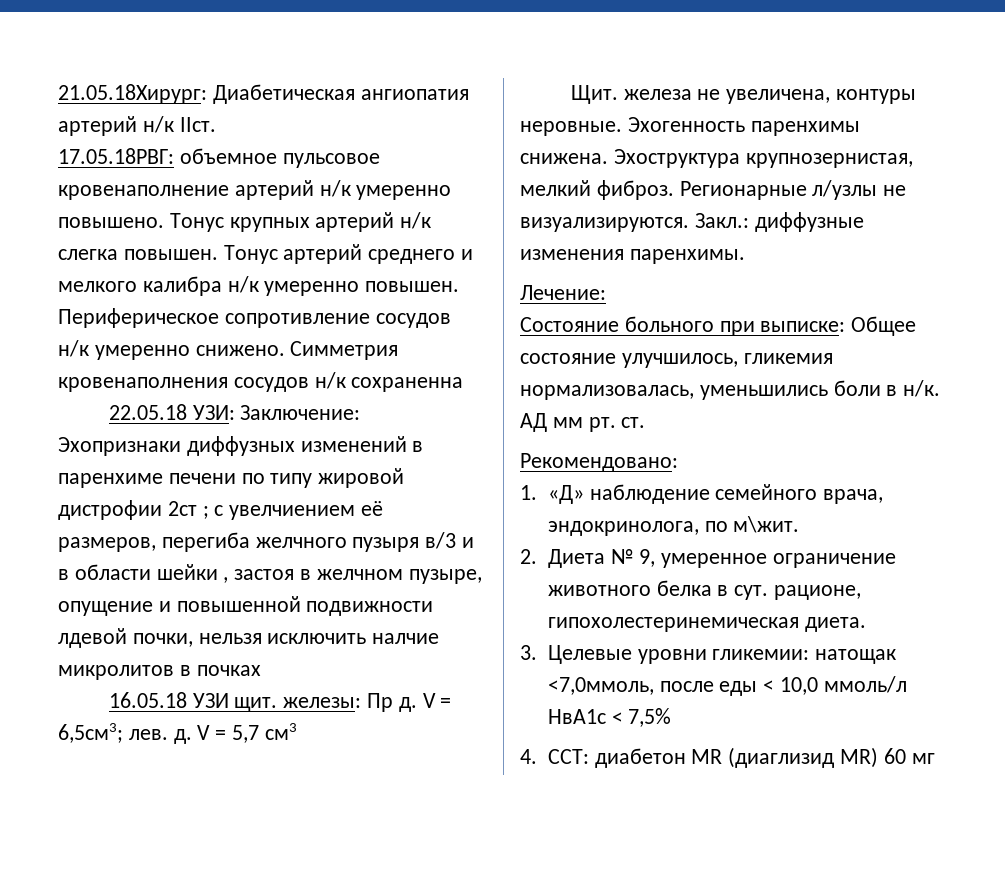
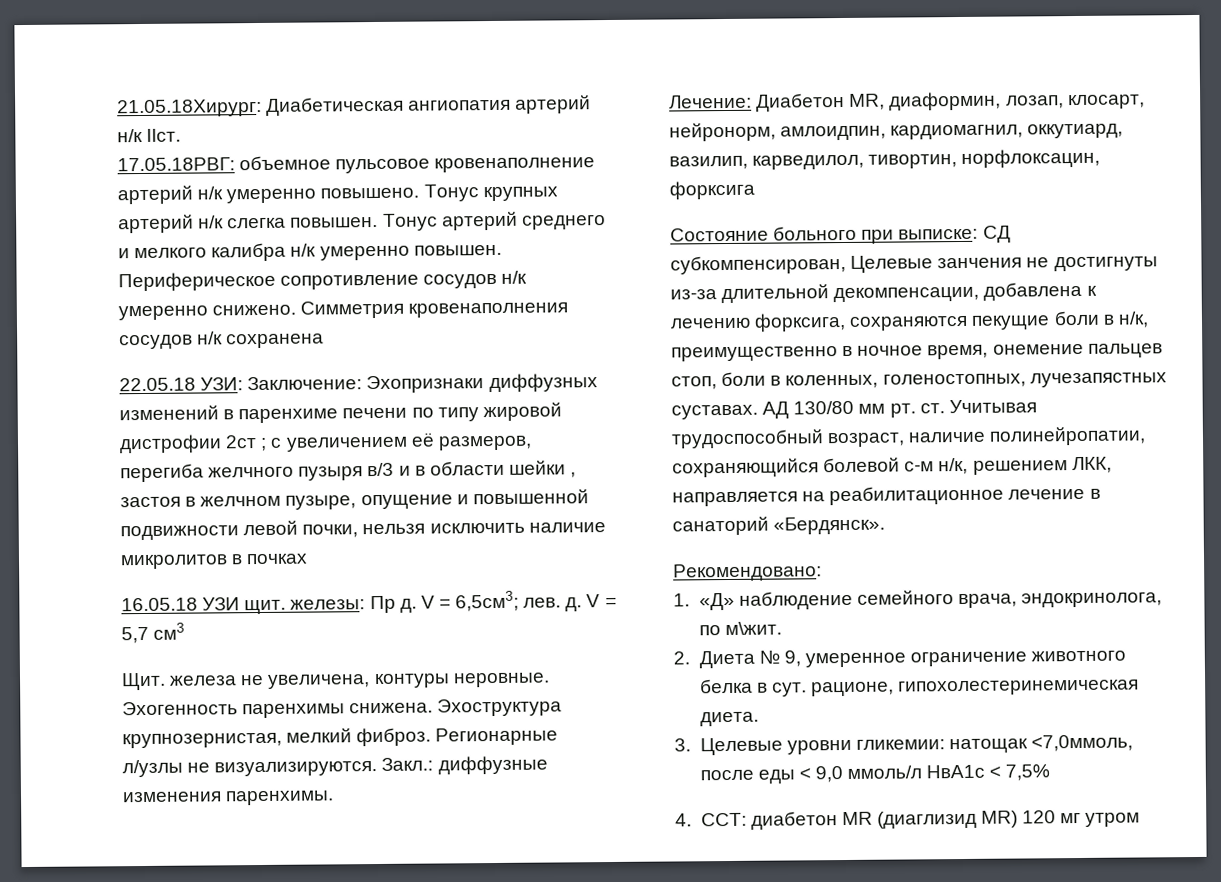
[351,377,464,392] сохраненна -> [226,333,325,349] сохранена
[229,505,356,520] увелчиением -> [285,436,408,452] увеличением
[58,628,127,648] лдевой -> [243,520,299,536] левой
[372,633,440,644] налчие -> [528,522,606,533] наличие
[520,316,917,336] [520,353,833,368] [520,380,941,400] [520,413,646,432] // Состояние больного при выписке: Общее состояние улучшилось, гликемия нормализовалась, уменьшились боли в н/к. АД мм рт. ст. -> [756,91,1145,112] [669,122,1124,142] [669,148,1101,170] [669,180,755,200] [670,225,1011,244] [670,254,1158,275] [670,281,1097,304] [670,310,1149,332] [671,343,1163,362] [671,371,1167,390] [671,399,1037,420] [671,426,1147,449] [672,456,1112,478] [672,485,1101,507] [672,516,886,536] Диабетон MR, диаформин, лозап, клосарт, нейронорм, амлоидпин, кардиомагнил, оккутиард, вазилип, карведилол, тивортин, норфлоксацин, форксига // Состояние больного при выписке: СД субкомпенсирован, Целевые занчения не достигнуты из-за длительной декомпенсации, добавлена к лечению форксига, сохраняются пекущие боли в н/к, преимущественно в ночное время, онемение пальцев стоп, боли в коленных, голеностопных, лучезапястных суставах. АД 130/80 мм рт. ст. Учитывая трудоспособный возраст, наличие полинейропатии, сохраняющийся болевой с-м н/к, решением ЛКК, направляется на реабилитационное лечение в санаторий «Бердянск».
[779,677,818,695] 10,0 -> [814,766,843,783] 9,0
[883,748,935,764] 60 мг -> [1022,810,1141,827] 120 мг утром

